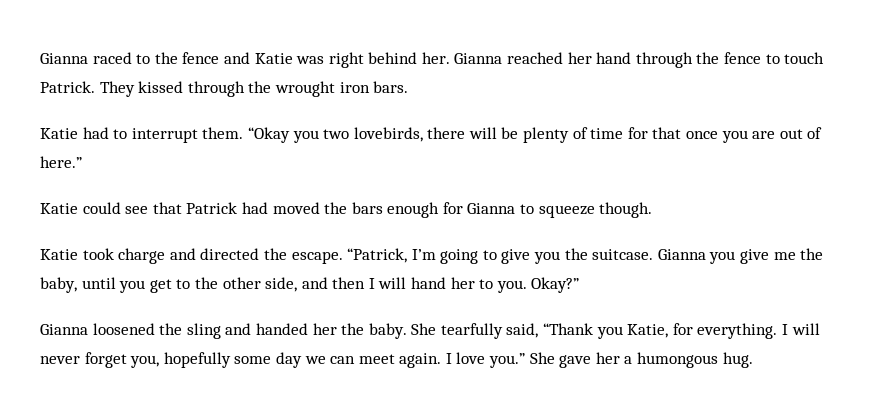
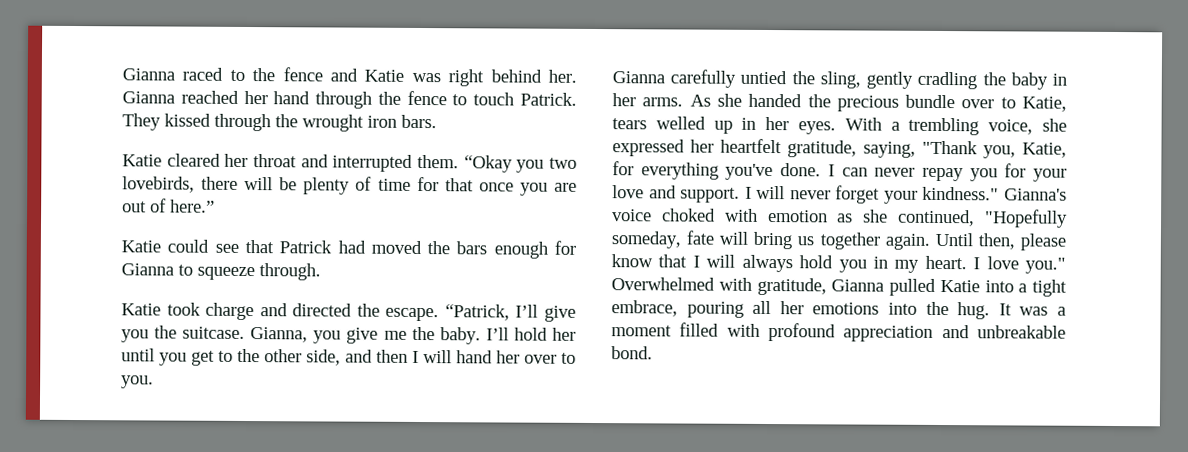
[82,127,198,143] had to interrupt -> [166,153,414,172] cleared her throat and interrupted
[599,202,653,218] though. -> [259,263,321,281] through.
[411,249,497,264] I’m going to -> [515,304,539,318] I’ll
[657,249,706,260] Gianna -> [250,327,309,343] Gianna,
[40,277,77,293] baby, -> [439,327,576,345] baby. I’ll hold her
(475, 283) none -> [524,354,557,364] over
[531,277,580,293] [40,323,820,339] [40,352,753,368] Okay?” // Gianna loosened the sling and handed her the baby. She tearfully said, “Thank you Katie, for everything. I will never forget you, hopefully some day we can meet again. I love you.” She gave her a humongous hug. -> [612,69,1067,90] [612,93,1067,112] [612,116,1067,136] [612,138,1067,159] [612,161,1067,182] [612,185,1067,204] [612,208,1068,228] [611,230,1066,251] [611,254,1066,274] [611,277,1067,297] [611,300,1066,320] [611,322,1066,342] [611,346,653,360] // Gianna carefully untied the sling, gently cradling the baby in her arms. As she handed the precious bundle over to Katie, tears welled up in her eyes. With a trembling voice, she expressed her heartfelt gratitude, saying, "Thank you, Katie, for everything you've done. I can never repay you for your love and support. I will never forget your kindness." Gianna's voice choked with emotion as she continued, "Hopefully someday, fate will bring us together again. Until then, please know that I will always hold you in my heart. I love you." Overwhelmed with gratitude, Gianna pulled Katie into a tight embrace, pouring all her emotions into the hug. It was a moment filled with profound appreciation and unbreakable bond.

